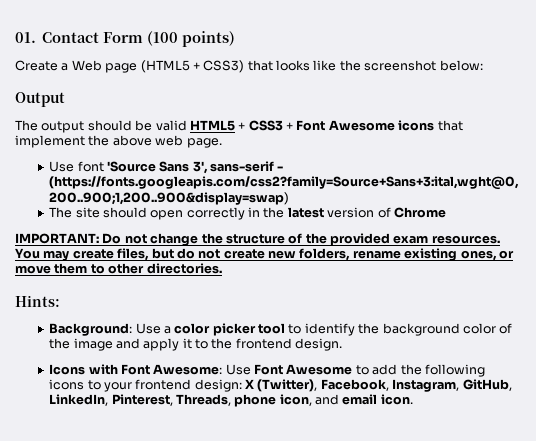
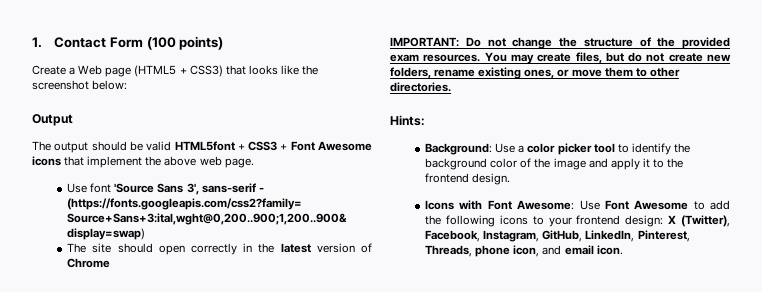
[15,32,36,43] 01. -> [32,37,42,48] 1.
[189,120,235,131] HTML5 -> [174,141,235,151] HTML5font

